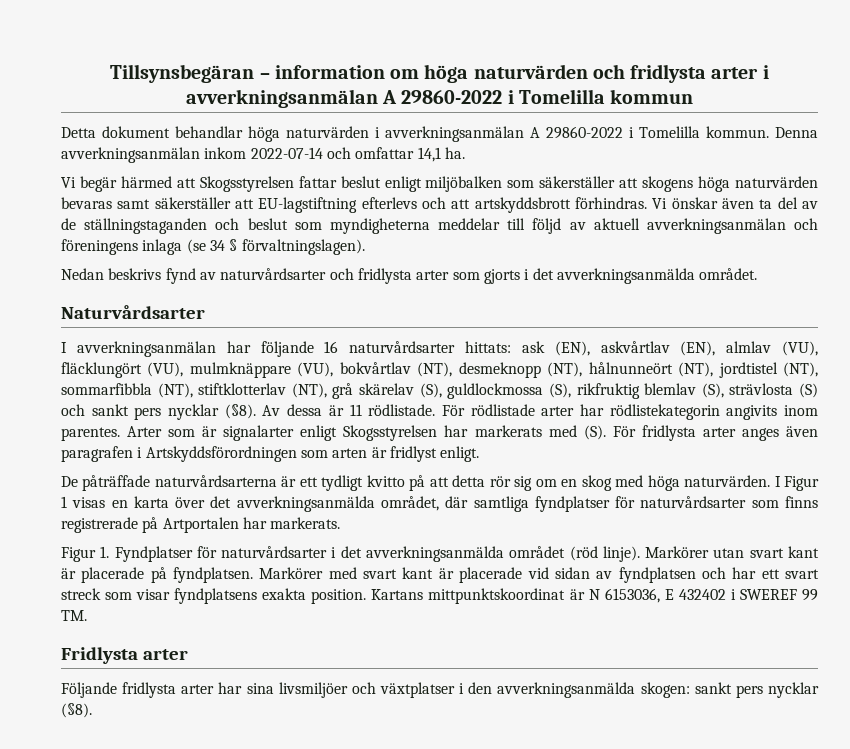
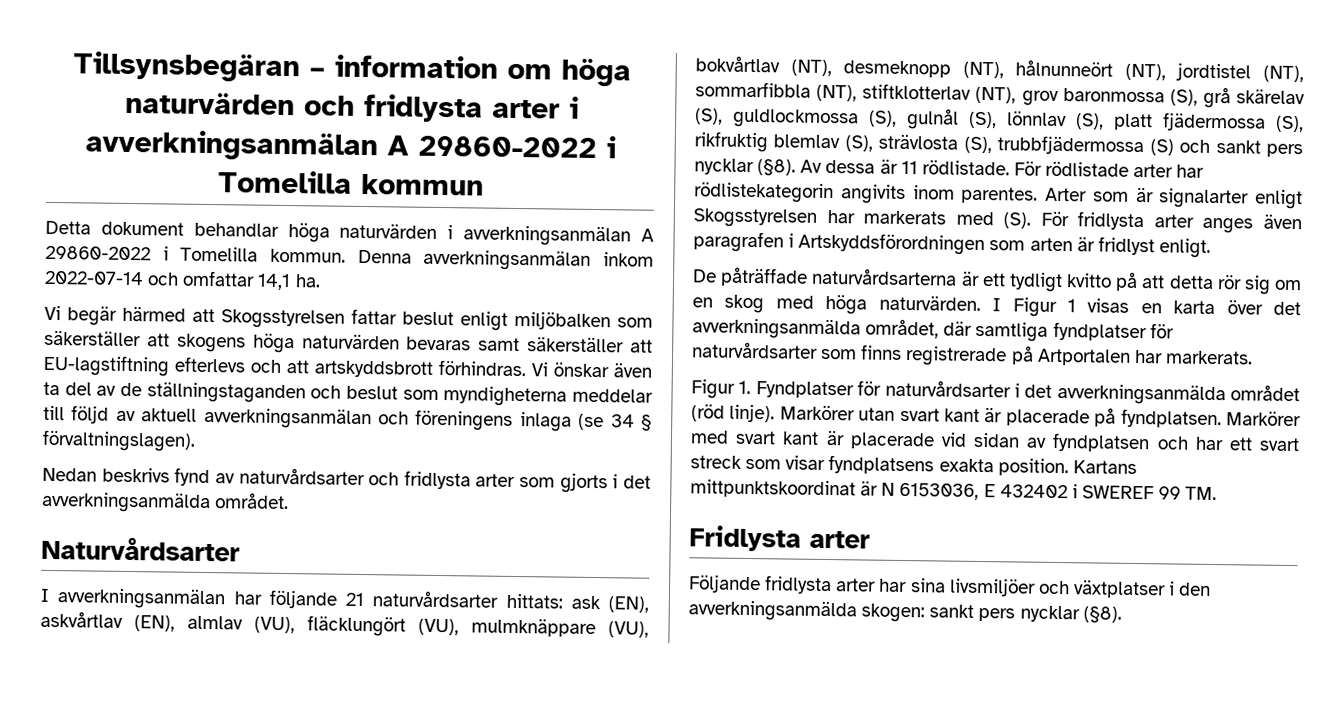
[324,341,339,353] 16 -> [345,592,364,607] 21
(327, 390) none -> [1021,88,1198,106] grov baronmossa (S),
(571, 390) none -> [907,108,1304,133] gulnål (S), lönnlav (S), platt fjädermossa (S),
(794, 389) none -> [963,135,1145,156] (S), trubbfjädermossa

